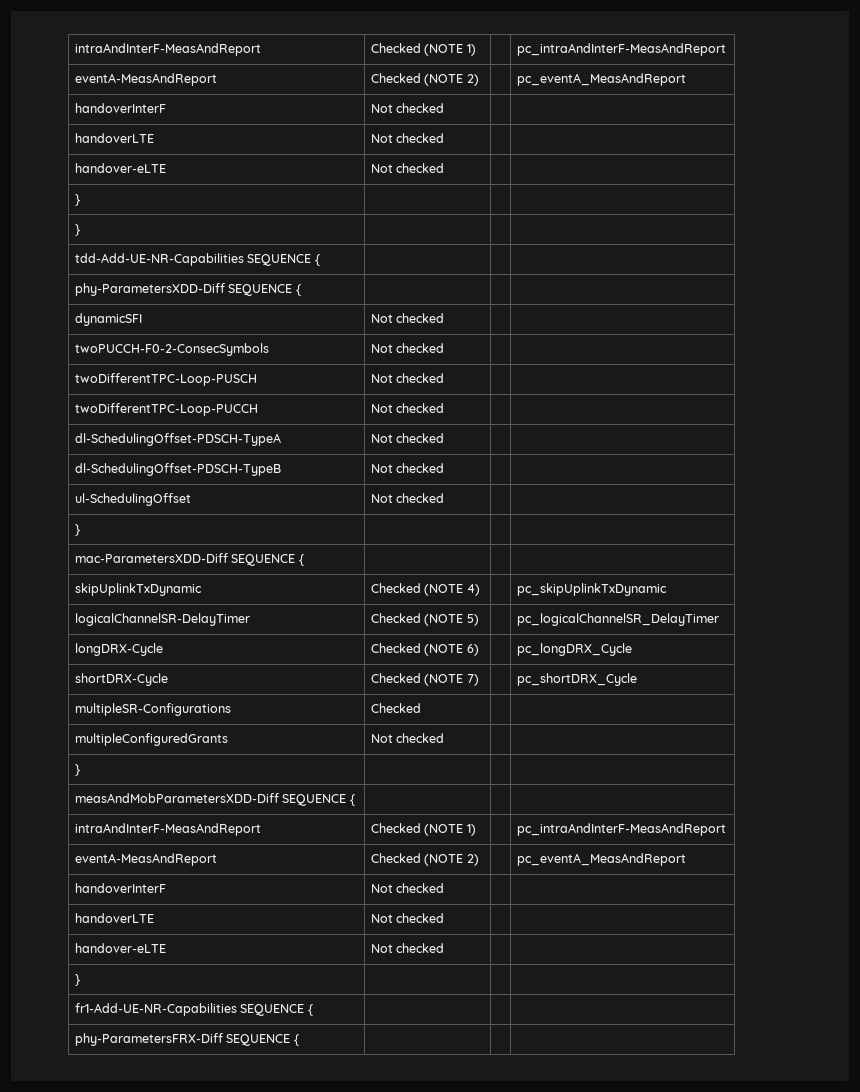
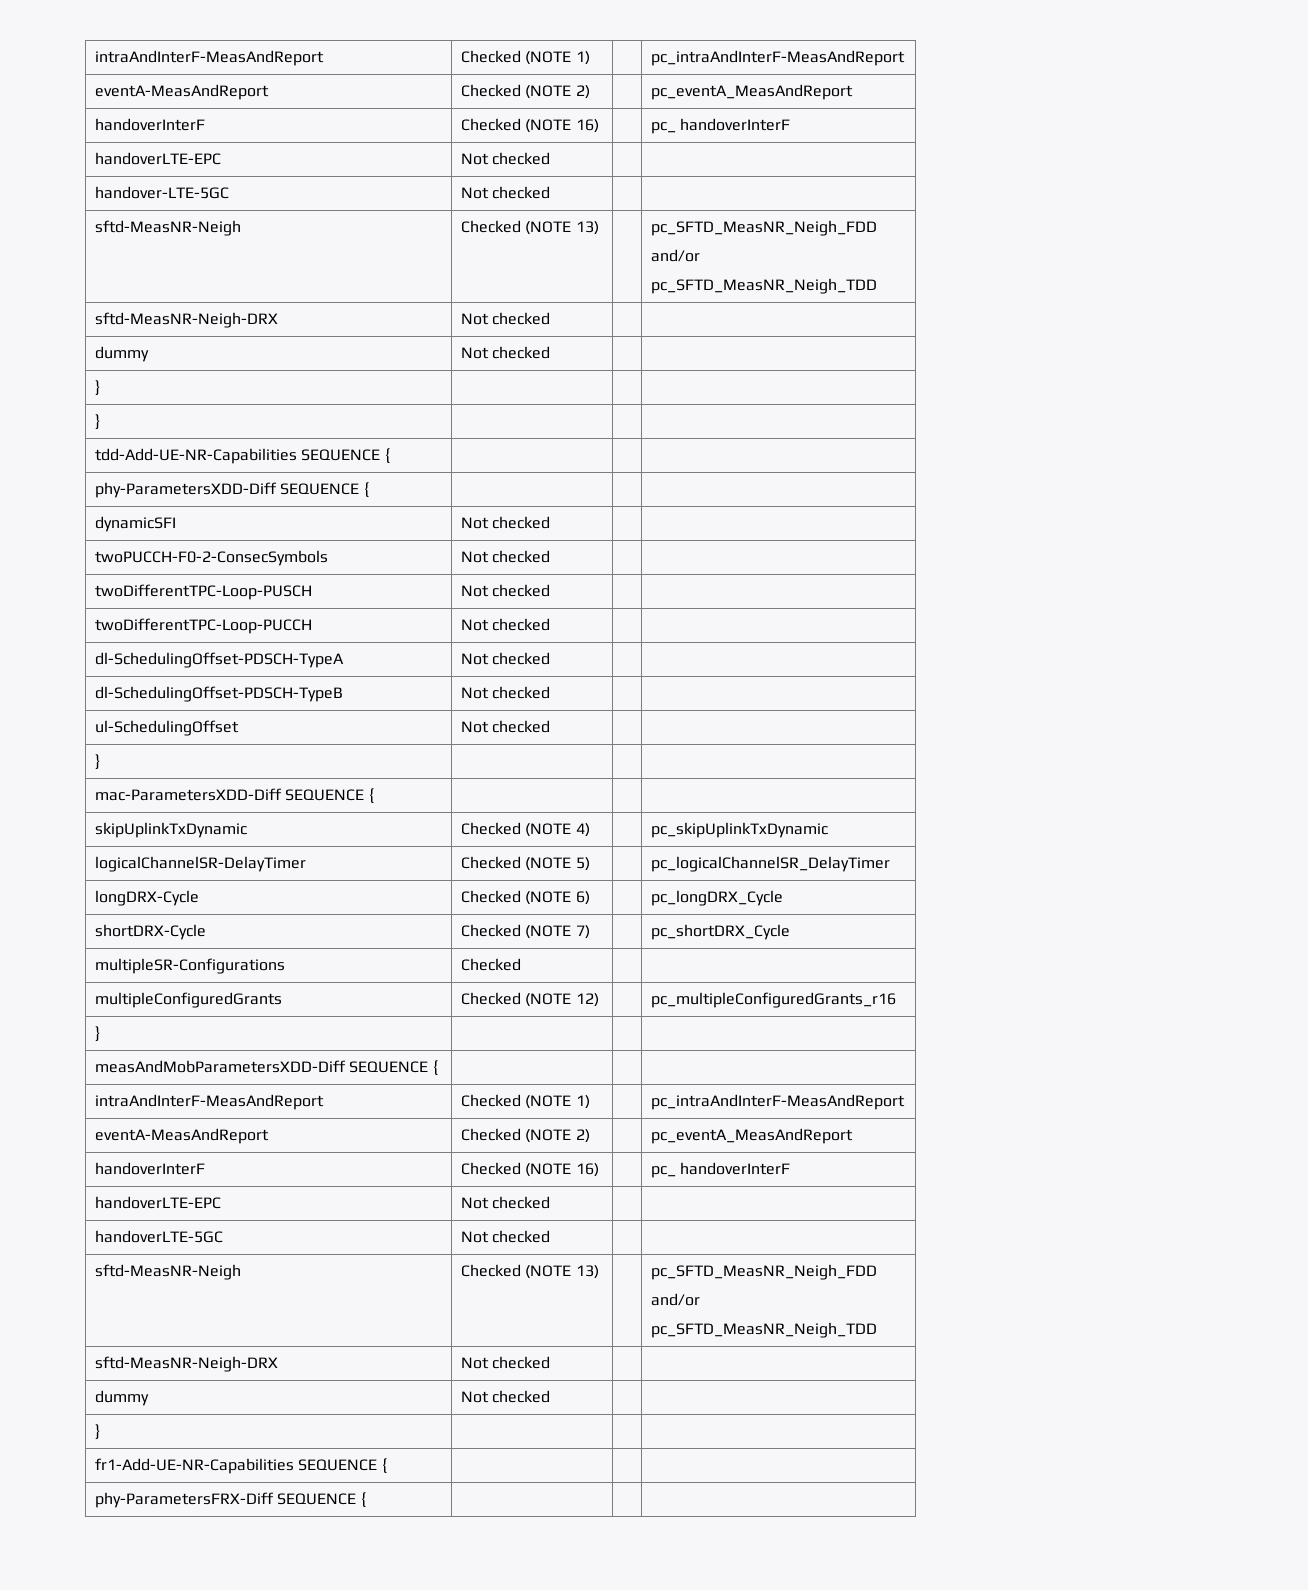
[370,103,445,113] [74,133,154,143] [370,133,445,143] [74,163,166,173] Not checked | | // handoverLTE | Not checked | | // handover-eLTE -> [461,118,599,133] [651,118,791,134] [95,152,222,165] [461,152,551,165] [95,186,230,199] [461,186,551,199] [95,220,242,236] [461,220,599,235] [651,220,878,236] [651,249,701,262] [651,278,878,294] [95,312,279,328] [461,312,551,325] [95,346,150,362] Checked (NOTE 16) | | pc_ handoverInterF // handoverLTE-EPC | Not checked | | // handover-LTE-5GC | Not checked | | // sftd-MeasNR-Neigh | Checked (NOTE 13) | | pc_SFTD_MeasNR_Neigh_FDD // and/or // pc_SFTD_MeasNR_Neigh_TDD // sftd-MeasNR-Neigh-DRX | Not checked | | // dummy
[370,733,445,743] Not checked | | -> [461,992,599,1007] [651,992,897,1008] Checked (NOTE 12) | | pc_multipleConfiguredGrants_r16
[370,883,445,893] [74,913,154,923] [370,913,445,923] [74,943,166,953] Not checked | | // handoverLTE | Not checked | | // handover-eLTE -> [461,1162,599,1177] [651,1162,791,1178] [95,1196,222,1209] [461,1196,551,1209] [95,1230,224,1243] [461,1230,551,1243] [95,1264,242,1280] [461,1264,599,1279] [651,1264,878,1280] [651,1293,701,1306] [651,1322,878,1338] [95,1356,279,1372] [461,1356,551,1369] [95,1390,150,1406] Checked (NOTE 16) | | pc_ handoverInterF // handoverLTE-EPC | Not checked | | // handoverLTE-5GC | Not checked | | // sftd-MeasNR-Neigh | Checked (NOTE 13) | | pc_SFTD_MeasNR_Neigh_FDD // and/or // pc_SFTD_MeasNR_Neigh_TDD // sftd-MeasNR-Neigh-DRX | Not checked | | // dummy

